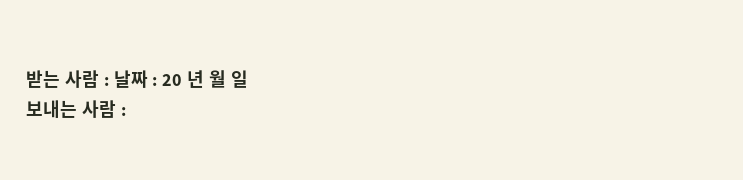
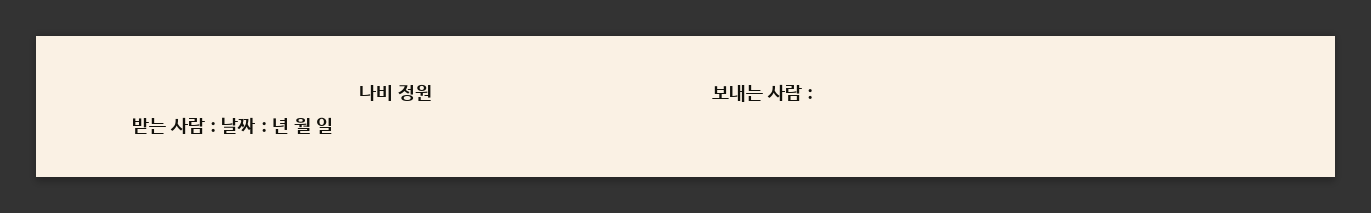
(26, 79) none -> [358,84,433,101] 나비 정원 //
[162,74,183,86] 20 -> (267, 127) none

